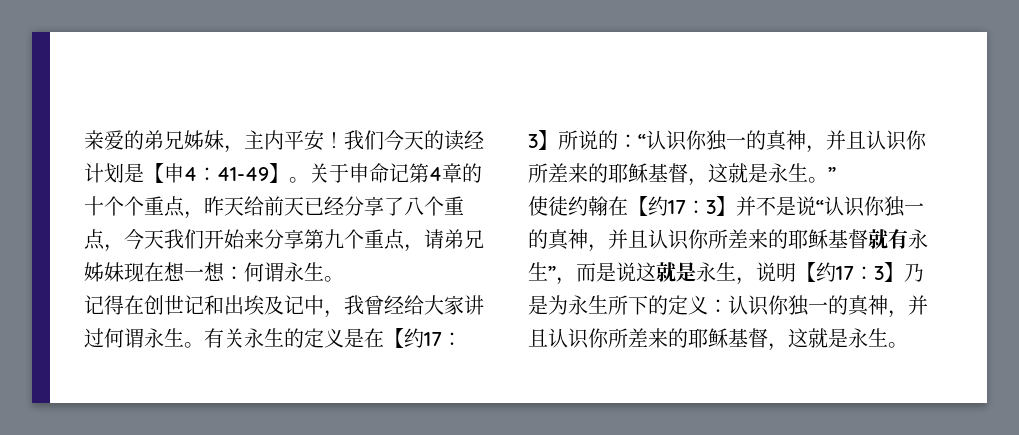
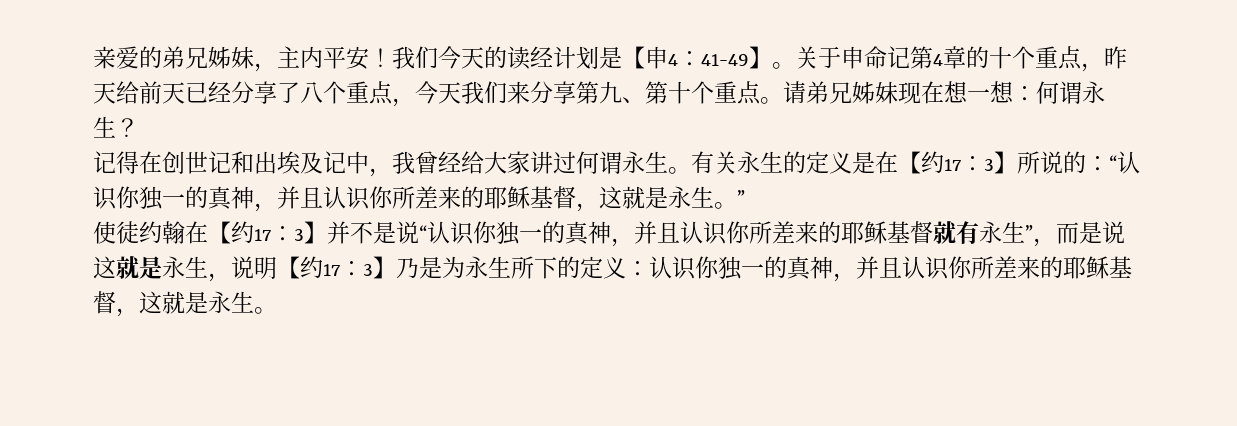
[124,196,144,216] 个 -> (1035, 57) none
[204,229,245,249] 开始 -> (507, 92) none
[344,229,424,252] 个重点， -> [622,81,783,105] 、第十个重点。
[324,276,344,282] 。 -> [116,118,139,137] ？

